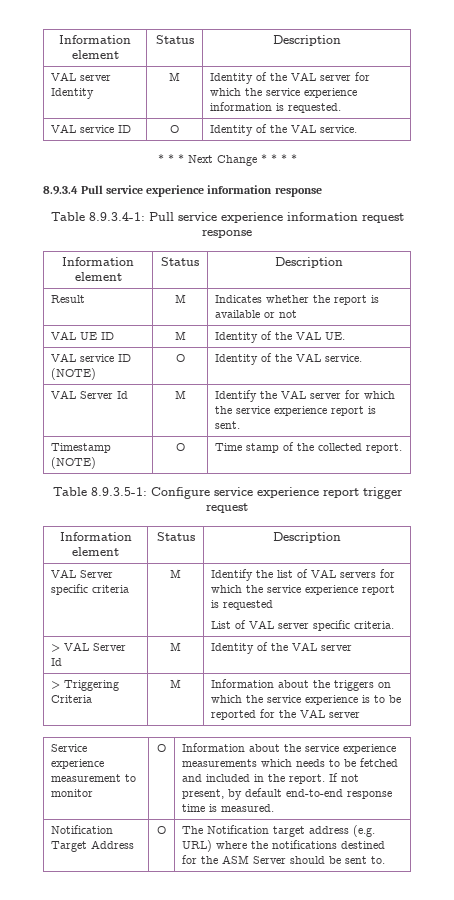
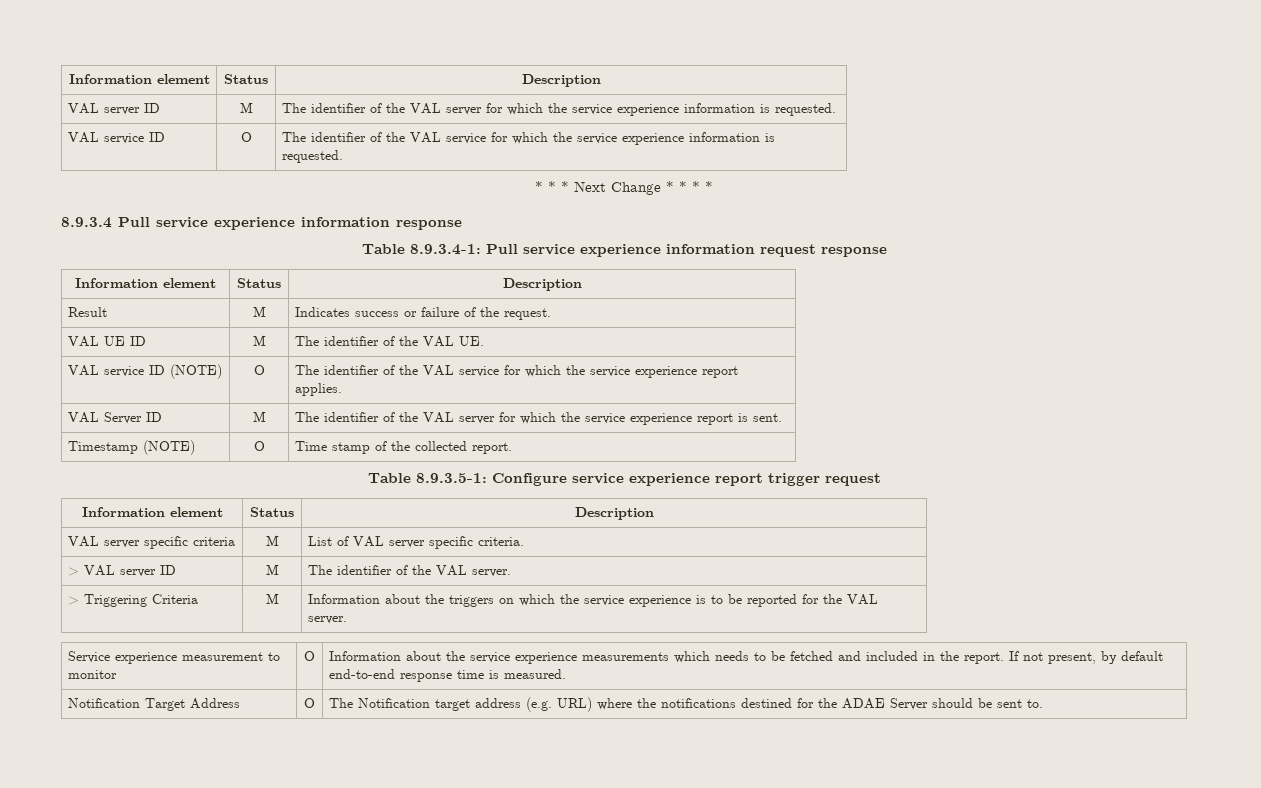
[59,35,131,44] [71,50,119,59] [155,35,194,44] [272,35,341,46] [51,72,112,81] [51,88,95,99] [169,72,180,81] [210,73,254,84] Information element | Status | Description // VAL server Identity | M | Identity -> [68,74,210,84] [224,74,268,84] [521,74,601,87] [68,103,161,115] [239,102,253,113] [282,103,367,113] Information element | Status | Description // VAL server ID | M | The identifier
[210,124,358,136] Identity of the VAL service. -> [282,132,776,145] [282,150,344,163] The identifier of the VAL service for which the service experience information is requested.
[266,295,380,305] [215,310,298,318] whether the report is available or not -> [355,307,552,320] success or failure of the request.
[215,332,259,343] Identity -> [295,336,380,346] The identifier
[215,353,363,365] [51,390,129,399] [174,390,186,399] [215,390,258,402] Identity of the VAL service. // VAL Server Id | M | Identify -> [295,365,739,378] [295,383,343,396] [68,412,163,424] [252,411,266,422] [295,412,396,422] The identifier of the VAL service for which the service experience report applies. // VAL Server ID | M | The identifier of
[80,570,114,578] Server -> [104,540,141,548] server
[211,569,396,581] [211,585,396,595] [211,600,274,610] Identify the list of VAL servers for which the service experience report is requested // -> (279, 540) none
[93,643,127,651] [51,658,63,666] [170,642,181,651] [211,642,353,654] Server Id | M | Identity of the VAL server -> [120,565,177,577] [265,564,279,575] [308,565,512,577] server ID | M | The identifier of the VAL server.
[329,712,361,718] server -> [308,616,348,624] server.
[222,855,250,864] ASM -> [842,698,886,709] ADAE

